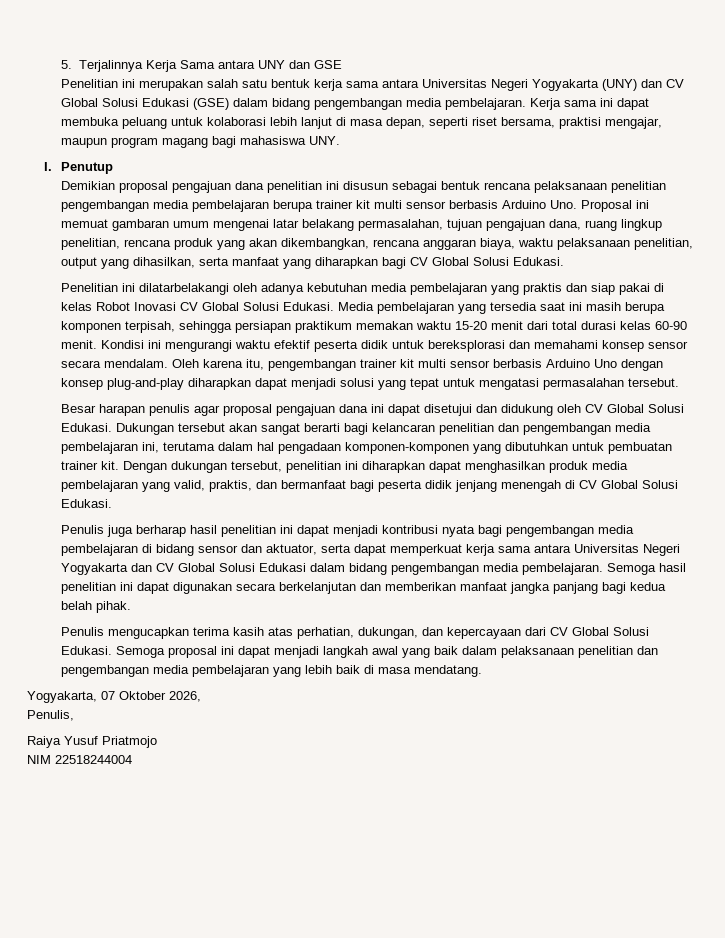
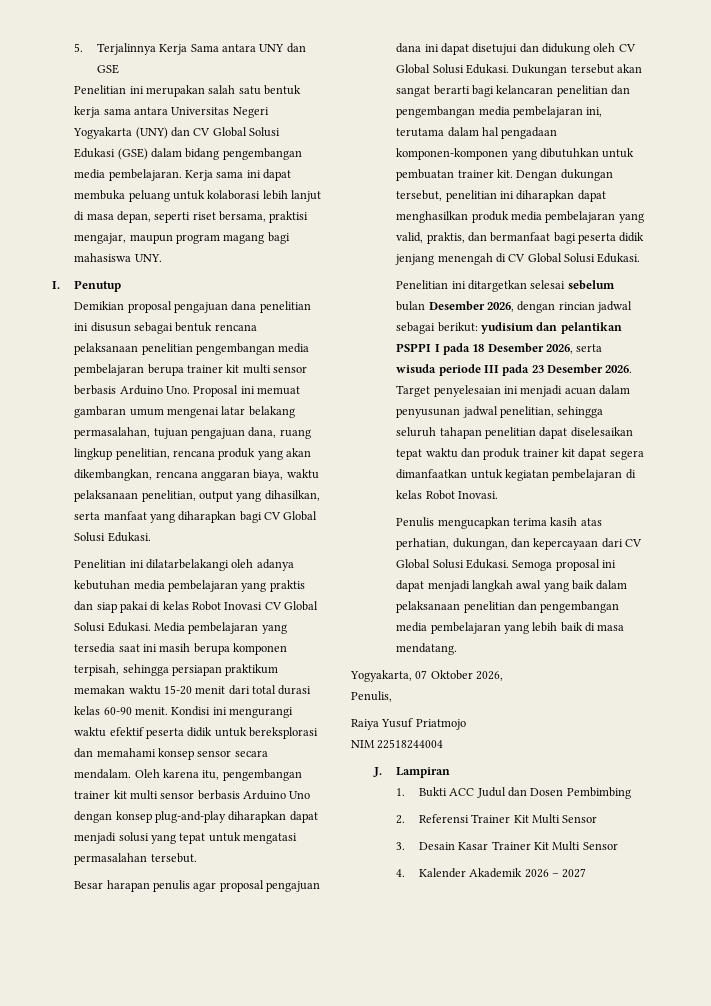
[61,525,635,537] [61,544,681,556] [61,563,687,575] [61,582,667,594] [61,601,132,613] Penulis juga berharap hasil penelitian ini dapat menjadi kontribusi nyata bagi pengembangan media pembelajaran di bidang sensor dan aktuator, serta dapat memperkuat kerja sama antara Universitas Negeri Yogyakarta dan CV Global Solusi Edukasi dalam bidang pengembangan media pembelajaran. Semoga hasil penelitian ini dapat digunakan secara berkelanjutan dan memberikan manfaat jangka panjang bagi kedua belah pihak. -> [396,280,615,292] [396,301,633,313] [396,322,622,334] [396,343,603,355] [396,364,633,376] [396,385,631,397] [396,406,604,418] [396,427,633,439] [396,448,644,460] [396,469,636,481] [396,490,498,500] Penelitian ini ditargetkan selesai sebelum bulan Desember 2026, dengan rincian jadwal sebagai berikut: yudisium dan pelantikan PSPPI I pada 18 Desember 2026, serta wisuda periode III pada 23 Desember 2026. Target penyelesaian ini menjadi acuan dalam penyusunan jadwal penelitian, sehingga seluruh tahapan penelitian dapat diselesaikan tepat waktu dan produk trainer kit dapat segera dimanfaatkan untuk kegiatan pembelajaran di kelas Robot Inovasi.
(132, 759) none -> [372,767,451,778] [396,787,631,799] [396,814,598,824] [396,841,618,851] [396,868,587,878] // J. Lampiran // 1. Bukti ACC Judul dan Dosen Pembimbing // 2. Referensi Trainer Kit Multi Sensor // 3. Desain Kasar Trainer Kit Multi Sensor // 4. Kalender Akademik 2026 – 2027

